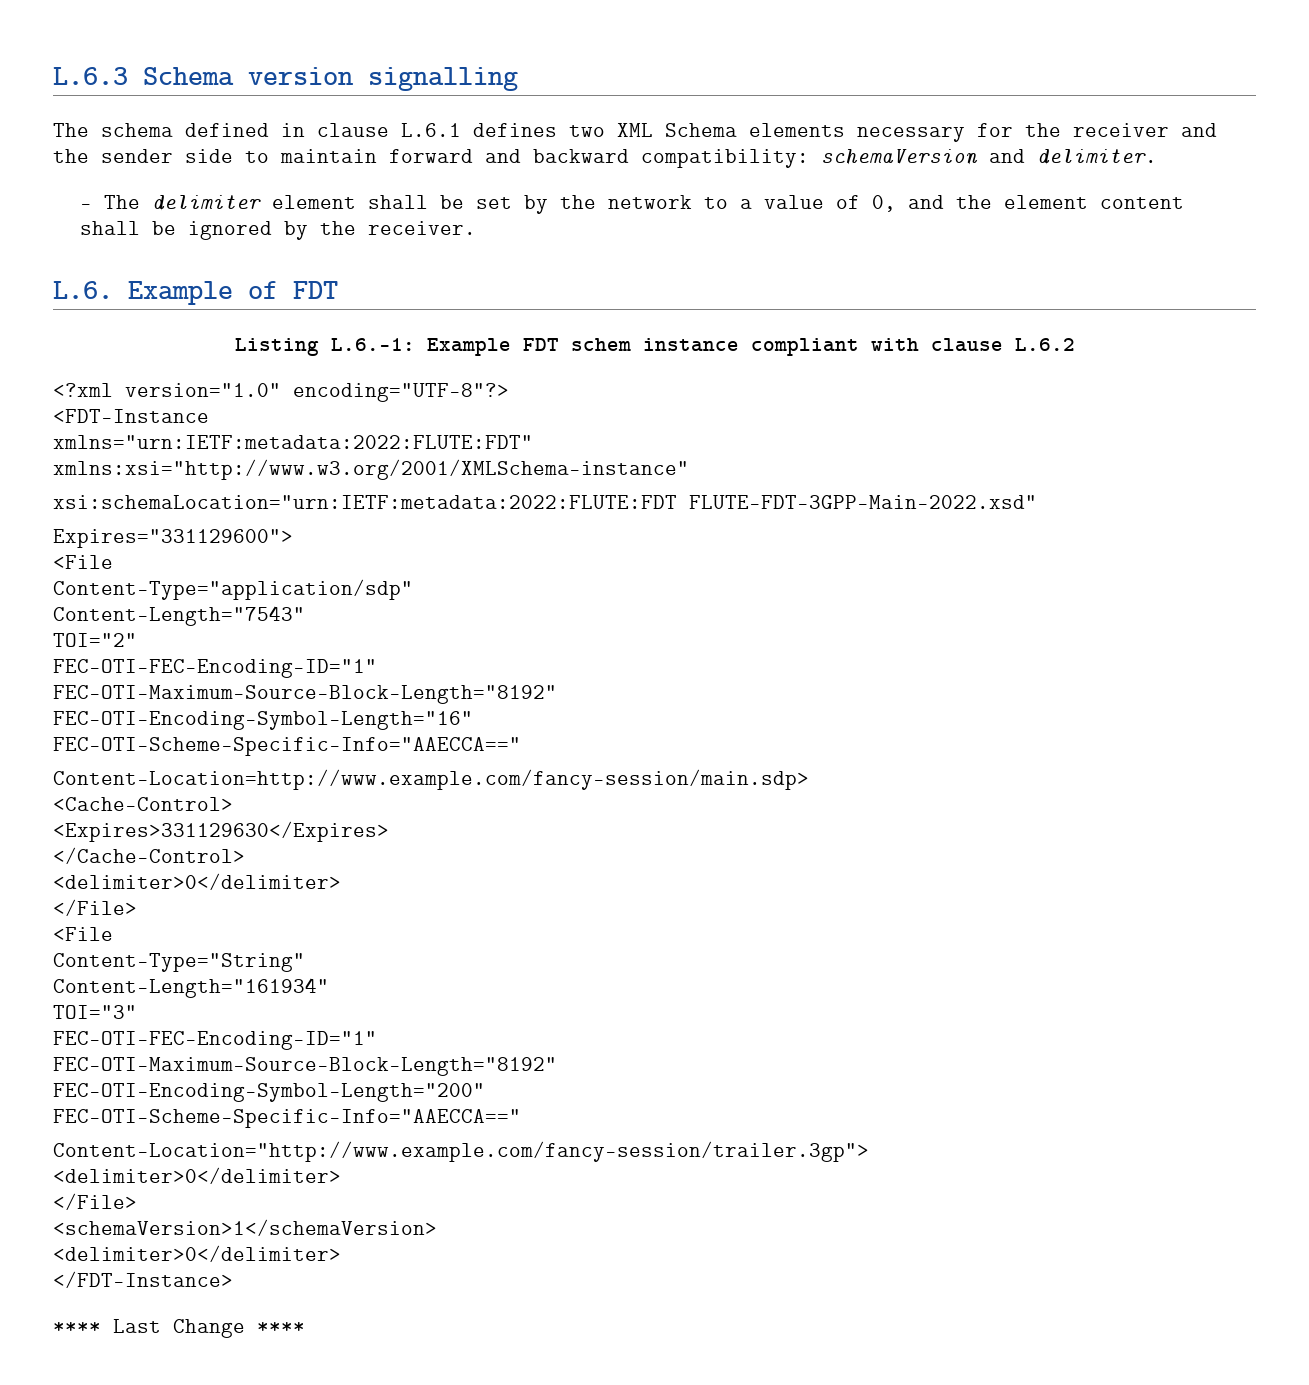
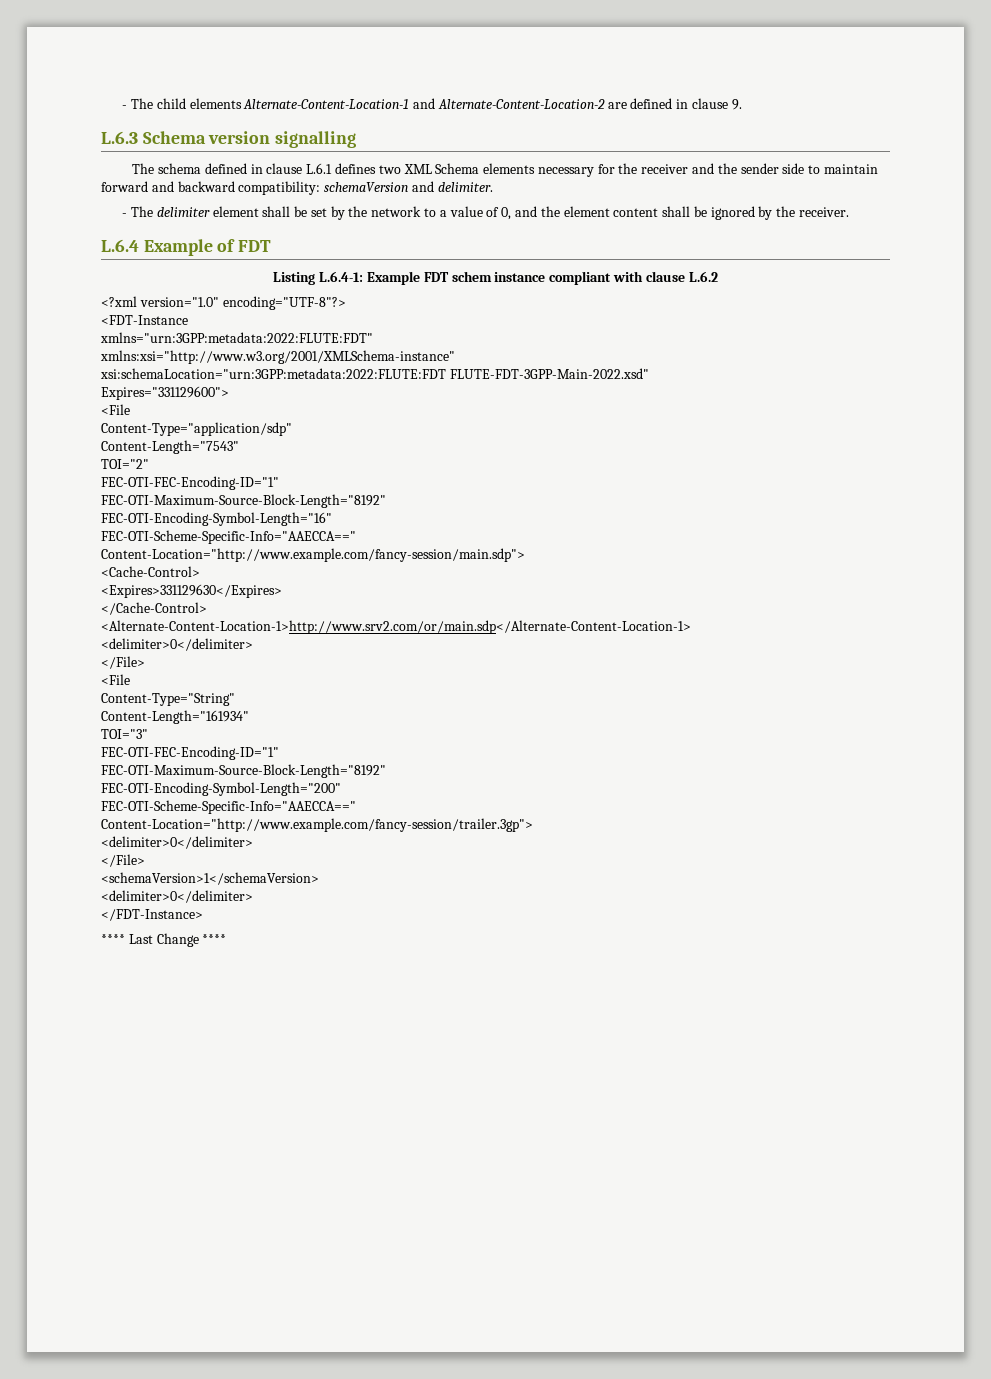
(53, 76) none -> [122,98,742,110] - The child elements Alternate-Content-Location-1 and Alternate-Content-Location-2 are defined in clause 9. //
[53,281,113,299] L.6. -> [101,239,139,252] L.6.4
[330,338,415,351] L.6.-1: -> [319,271,364,282] L.6.4-1:
[53,435,533,449] xmlns="urn:IETF:metadata:2022:FLUTE:FDT" -> [100,332,373,343] xmlns="urn:3GPP:metadata:2022:FLUTE:FDT"
[53,495,677,509] xsi:schemaLocation="urn:IETF:metadata:2022:FLUTE:FDT -> [100,368,446,379] xsi:schemaLocation="urn:3GPP:metadata:2022:FLUTE:FDT
[53,769,809,790] Content-Location=http://www.example.com/fancy-session/main.sdp> -> [101,548,525,562] Content-Location="http://www.example.com/fancy-session/main.sdp">
(245, 855) none -> [101,620,691,634] // <Alternate-Content-Location-1>http://www.srv2.com/or/main.sdp</Alternate-Content-Location-1>

